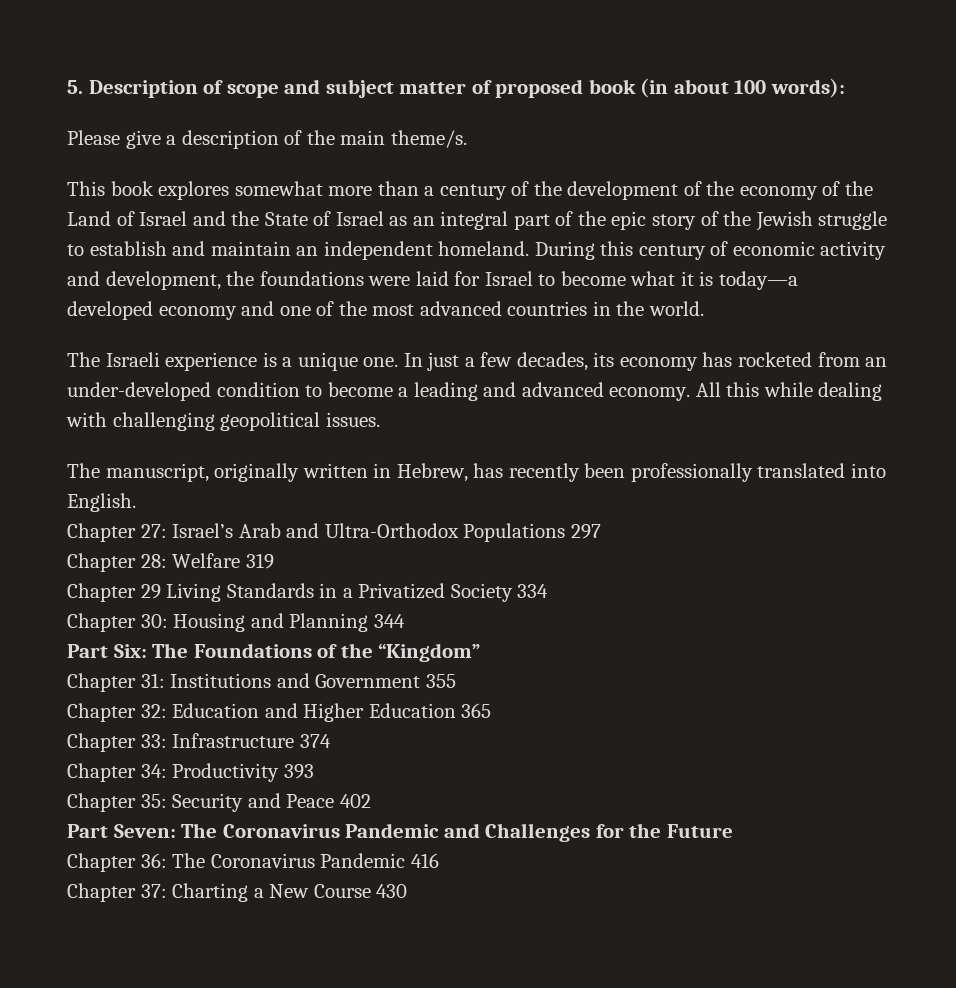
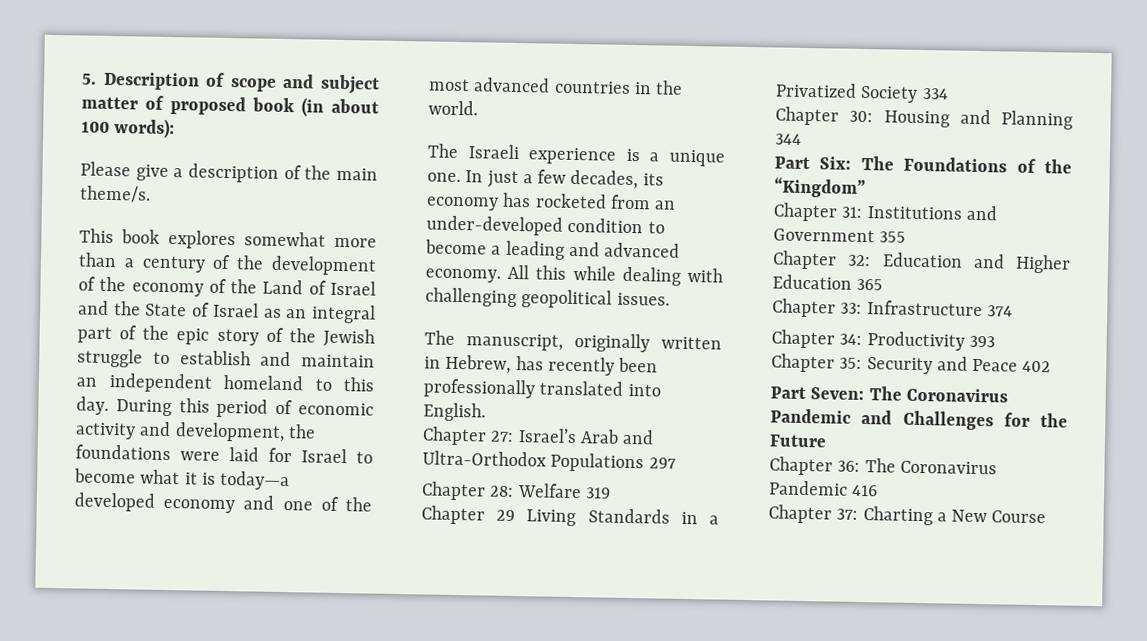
[438,241,530,256] homeland. -> [223,374,374,392] [76,396,109,415] homeland to this day.
[638,244,706,260] century -> [216,398,269,418] period
[376,884,408,898] 430 -> (1047, 517) none

